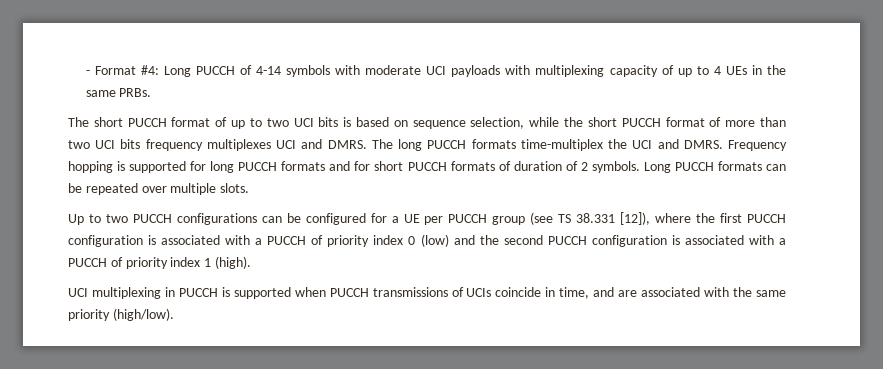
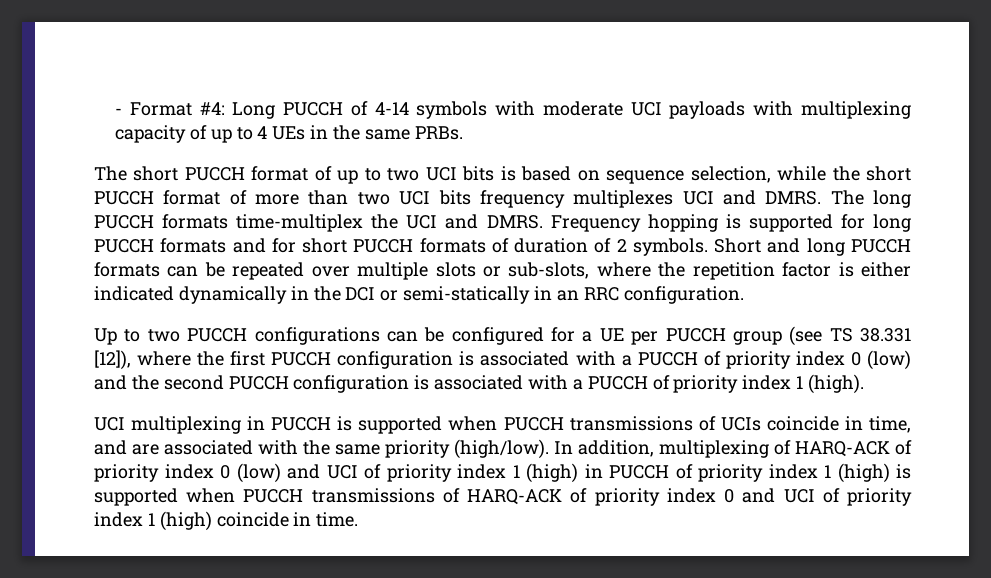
[643,162,671,173] Long -> [714,238,845,256] Short and long
[220,183,250,193] slots. -> [435,262,912,280] [94,286,744,304] slots or sub-slots, where the repetition factor is either indicated dynamically in the DCI or semi-statically in an RRC configuration.
(174, 314) none -> [554,440,912,458] [94,463,911,483] [94,488,913,506] [94,511,359,531] In addition, multiplexing of HARQ-ACK of priority index 0 (low) and UCI of priority index 1 (high) in PUCCH of priority index 1 (high) is supported when PUCCH transmissions of HARQ-ACK of priority index 0 and UCI of priority index 1 (high) coincide in time.

